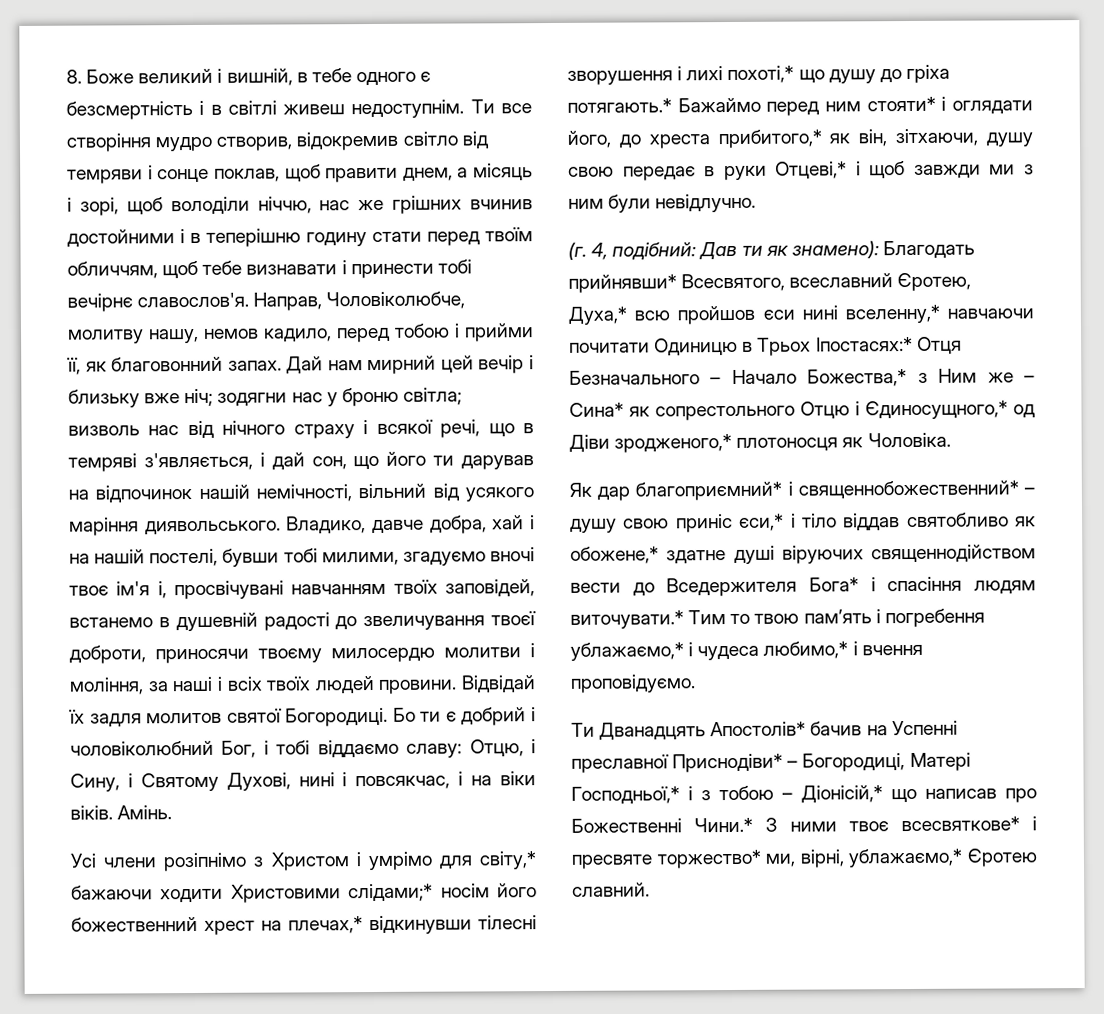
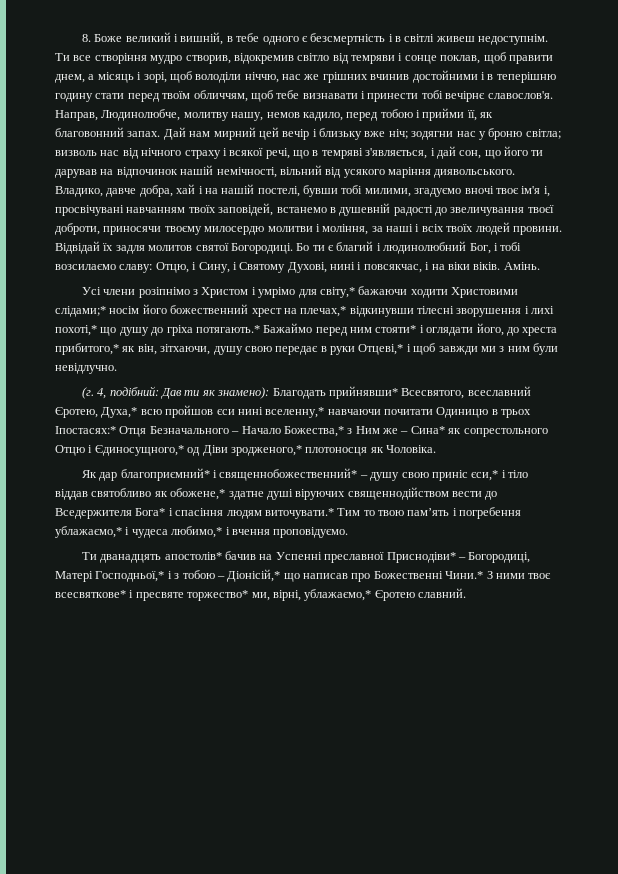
[326,291,466,310] Чоловіколюбче, -> [101,109,181,121] Людинолюбче,
[461,707,536,726] [70,740,214,756] добрий і чоловіколюбний -> [336,241,467,254] благий і людинолюбний
[317,739,399,758] віддаємо -> [55,264,116,270] возсилаємо
[757,337,812,356] Трьох -> [501,409,532,418] трьох
[599,721,807,740] Дванадцять Апостолів* -> [100,552,222,563] дванадцять апостолів*

